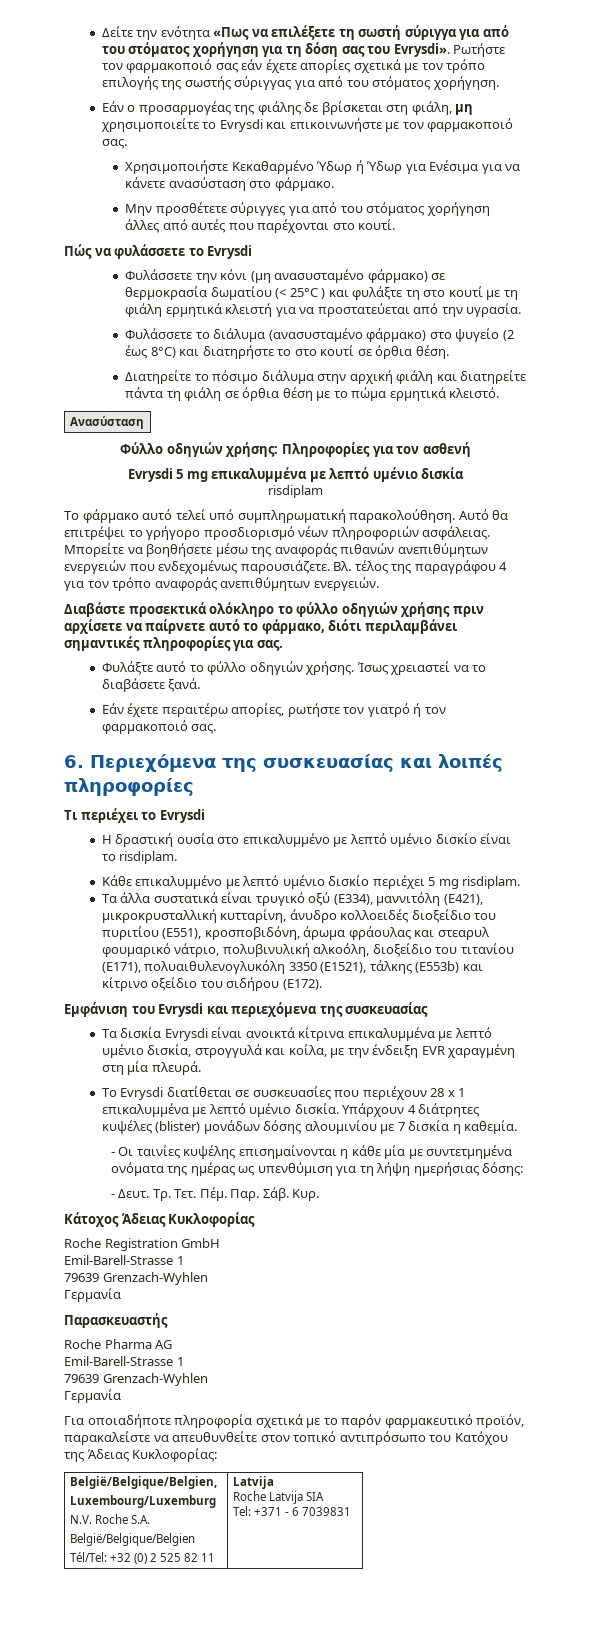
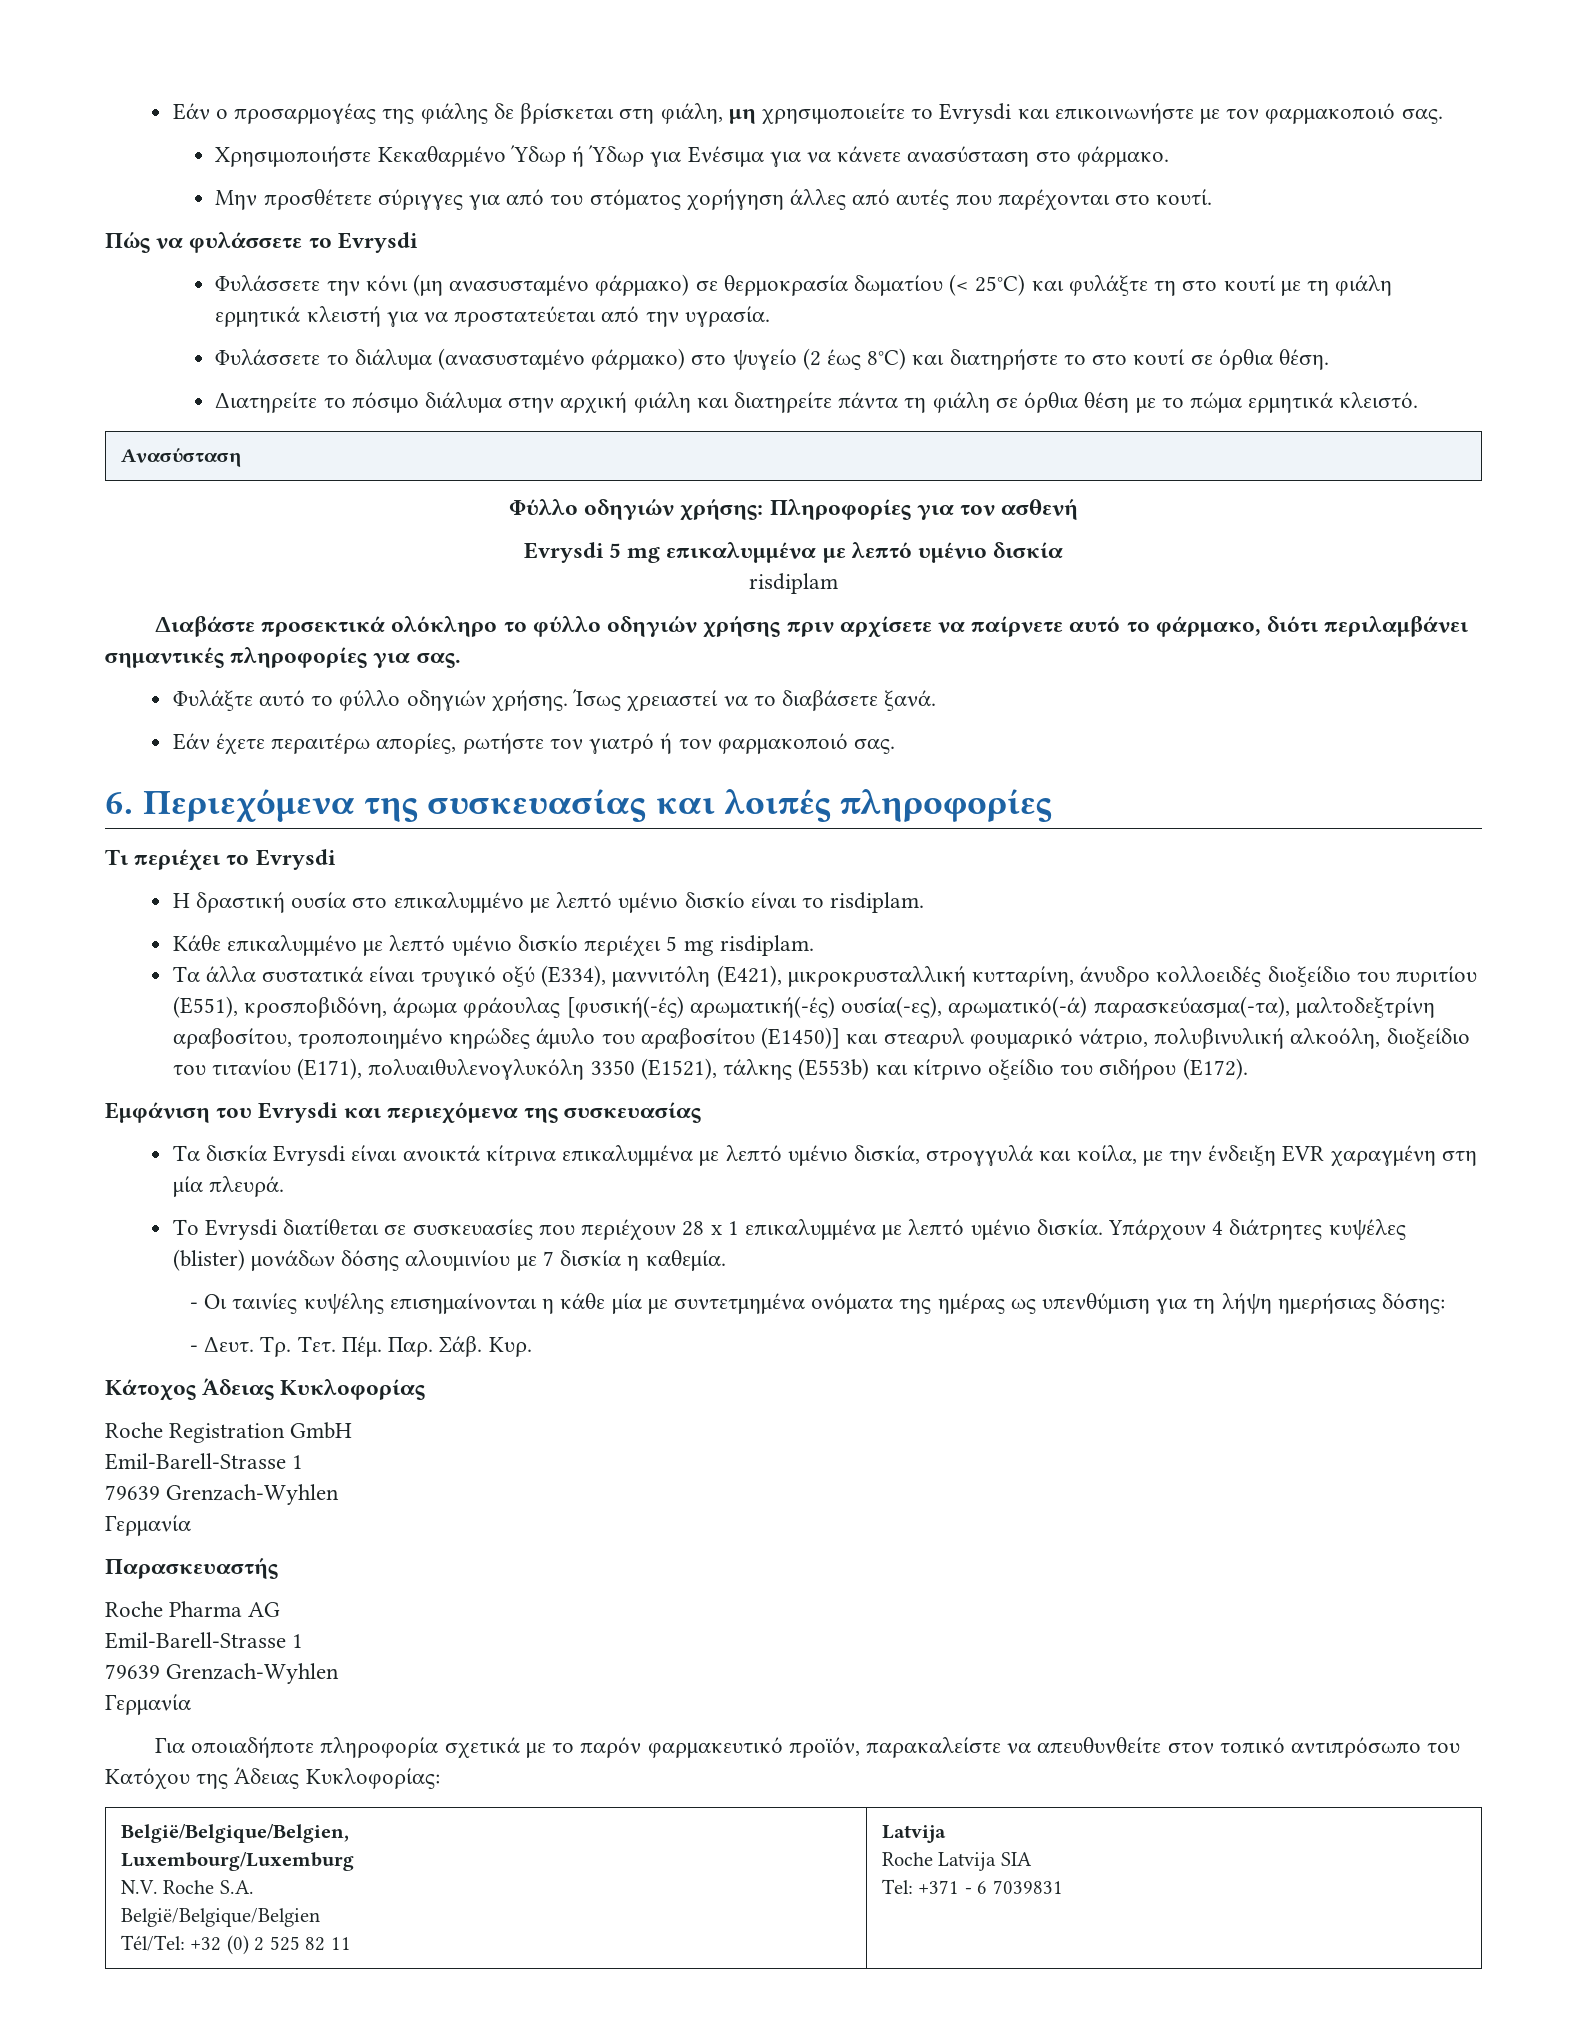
[101,25,509,40] [101,42,506,57] [101,59,486,73] [101,76,499,90] Δείτε την ενότητα «Πως να επιλέξετε τη σωστή σύριγγα για από του στόματος χορήγηση για τη δόση σας του Evrysdi». Ρωτήστε τον φαρμακοποιό σας εάν έχετε απορίες σχετικά με τον τρόπο επιλογής της σωστής σύριγγας για από του στόματος χορήγηση. // -> (172, 111) none
[289,288,326,299] 25°C ) -> [975,274,1026,296] 25°C)
[64,509,509,523] [64,526,491,540] [64,543,488,557] [64,560,508,574] [64,577,379,591] // Το φάρμακο αυτό τελεί υπό συμπληρωματική παρακολούθηση. Αυτό θα επιτρέψει το γρήγορο προσδιορισμό νέων πληροφοριών ασφάλειας. Μπορείτε να βοηθήσετε μέσω της αναφοράς πιθανών ανεπιθύμητων ενεργειών που ενδεχομένως παρουσιάζετε. Βλ. τέλος της παραγράφου 4 για τον τρόπο αναφοράς ανεπιθύμητων ενεργειών. -> (838, 583) none
(411, 933) none -> [566,996,1435,1018] [172,1027,841,1049] [φυσική(-ές) αρωματική(-ές) ουσία(-ες), αρωματικό(-ά) παρασκεύασμα(-τα), μαλτοδεξτρίνη αραβοσίτου, τροποποιημένο κηρώδες άμυλο του αραβοσίτου (E1450)]

